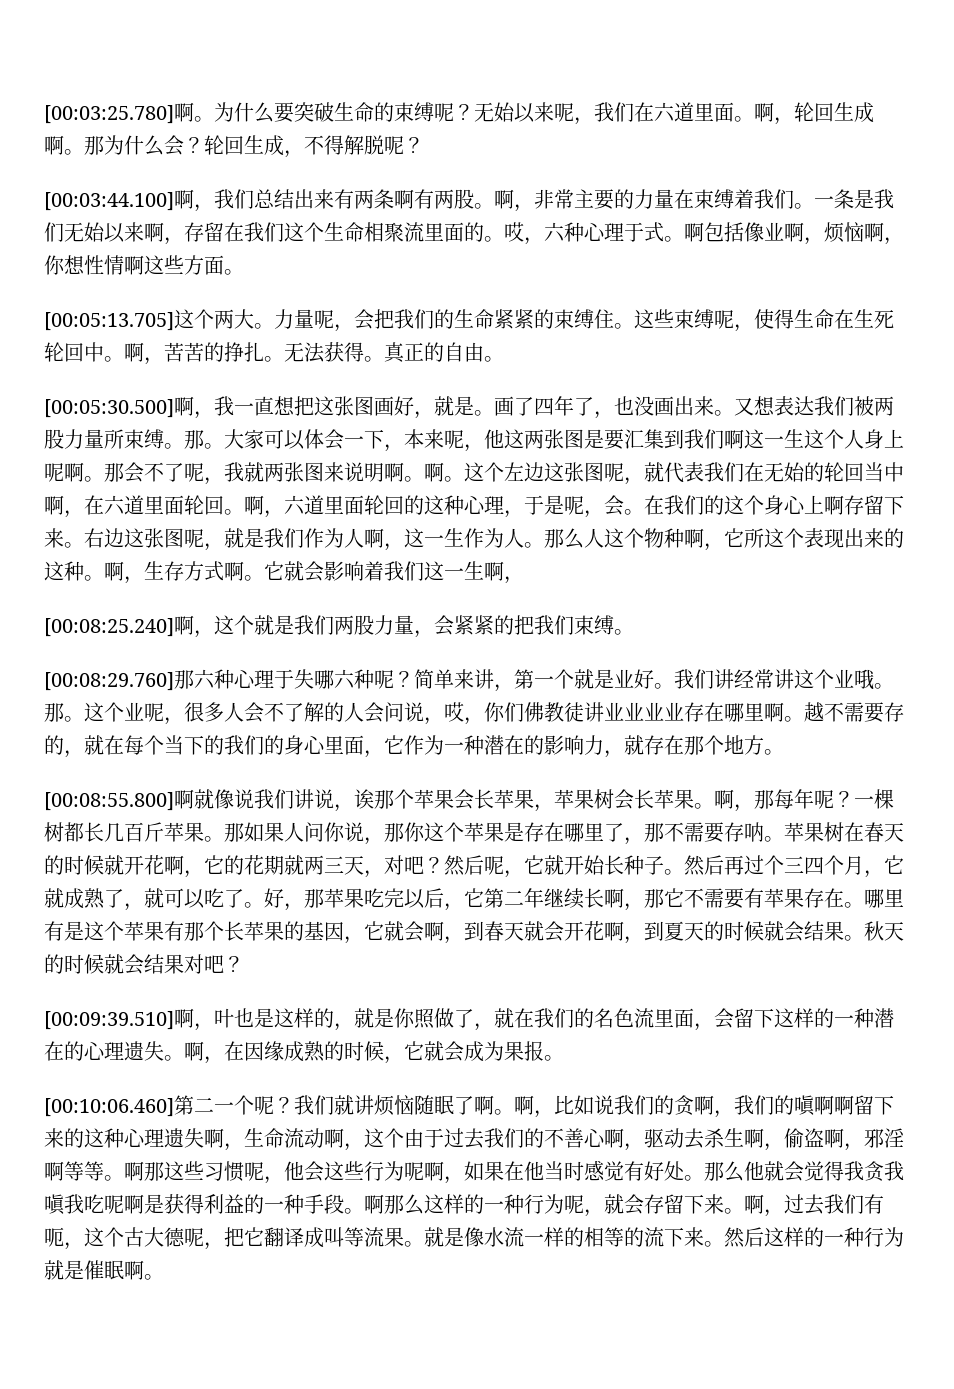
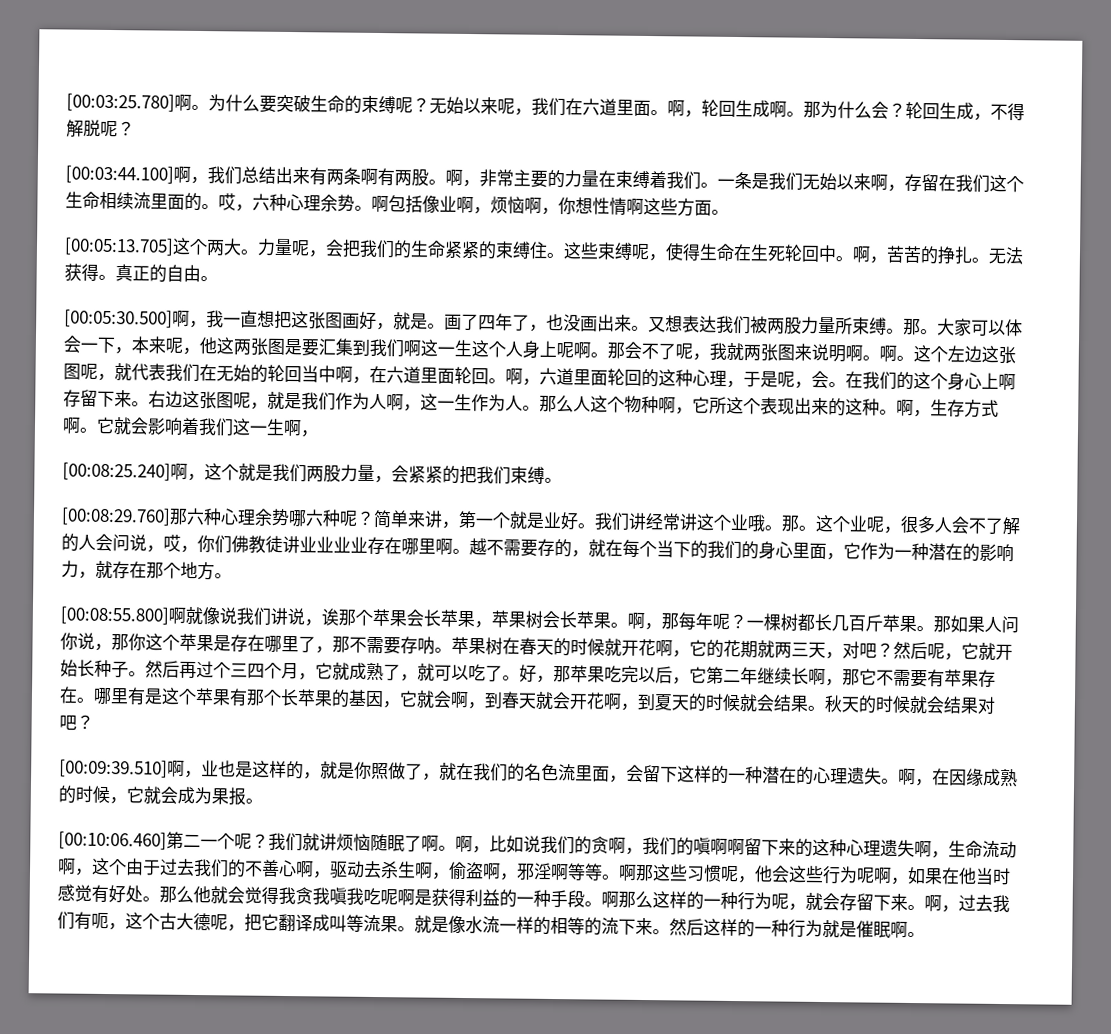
[384,222,404,242] 聚 -> [116,192,134,210] 续
[624,222,664,242] 于式 -> [320,194,355,213] 余势
[274,669,314,689] 于失 -> [254,508,290,527] 余势
[214,1008,234,1028] 叶 -> [201,760,219,777] 业

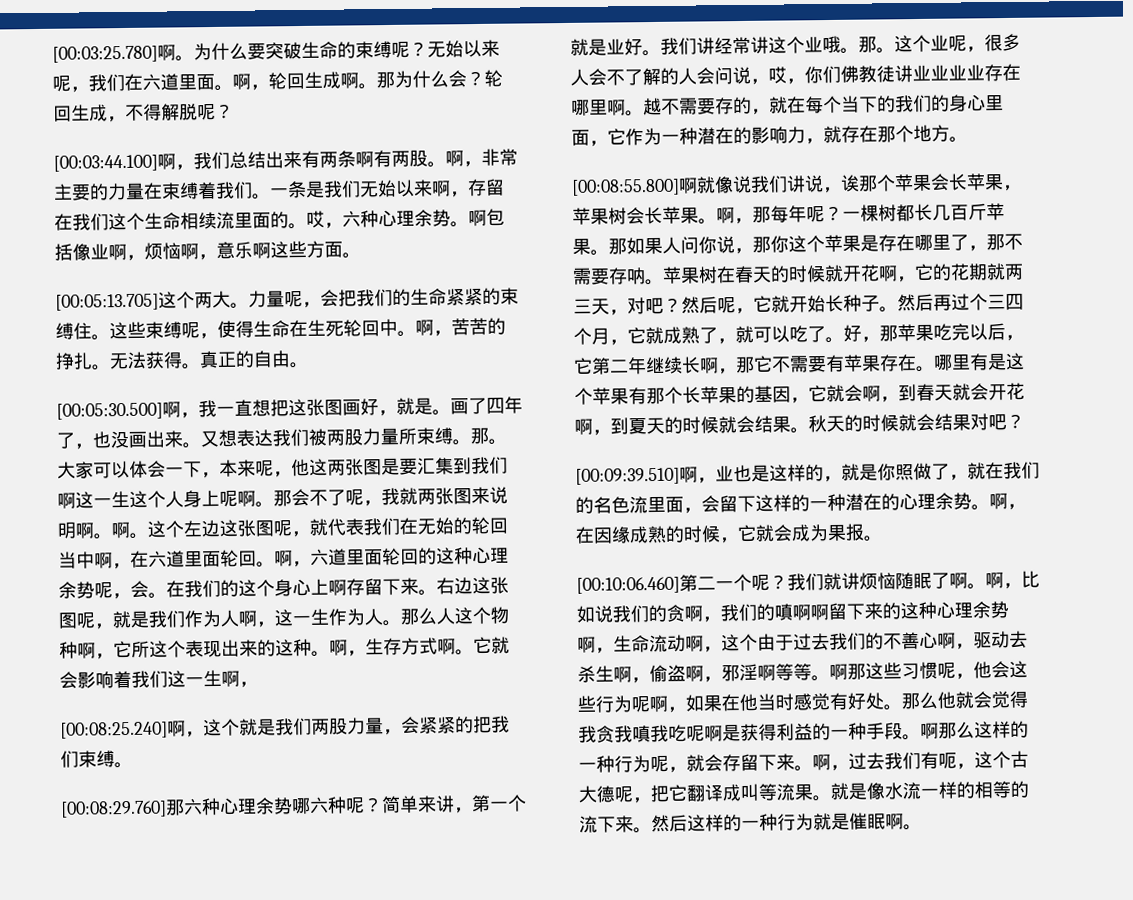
[558,197,627,216] 你想性情 -> [216,241,253,259] 意乐
[726,371,778,389] ，于是 -> [58,581,95,599] 余势
[847,767,882,785] 遗失 -> [935,492,972,510] 余势
[880,839,915,858] 遗失 -> [972,600,1009,619] 余势

